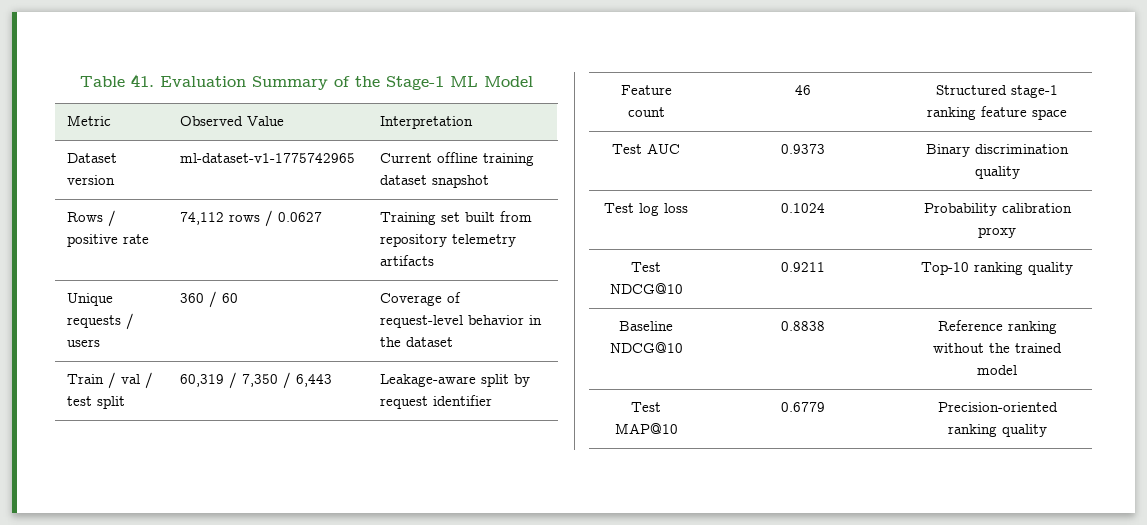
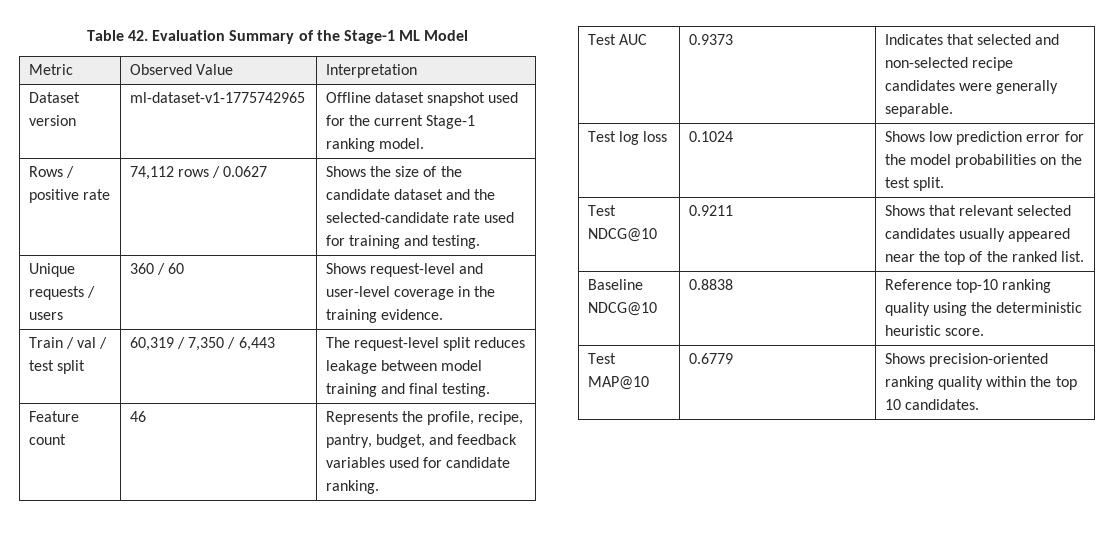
[131,74,154,87] 41. -> [127,30,148,41] 42.
[379,152,534,166] Current offline training -> [325,92,371,103] Offline
(489, 181) none -> [488,92,519,103] [325,115,476,129] [325,138,425,152] used for the current Stage-1 ranking model.
[379,211,532,225] [379,234,516,247] [379,255,434,266] Training set built from repository telemetry artifacts -> [325,166,462,177] [325,189,496,200] [325,212,515,223] [325,235,481,249] Shows the size of the candidate dataset and the selected-candidate rate used for training and testing.
[379,292,461,306] [379,315,542,328] [379,337,453,347] Coverage of request-level behavior in the dataset -> [325,263,484,277] [325,286,496,300] [325,309,444,323] Shows request-level and user-level coverage in the training evidence.
[379,374,530,387] [379,395,492,409] [620,85,672,95] [627,107,665,117] [794,85,811,95] [936,85,1058,98] [927,106,1067,120] [612,143,680,154] [780,144,825,154] [926,144,1069,157] [974,166,1020,179] [604,203,688,216] [780,203,825,213] [923,203,1072,216] [978,227,1016,238] [631,262,661,272] [609,283,683,294] [780,262,825,272] [921,262,1073,275] [619,321,673,331] [609,342,683,353] [780,321,825,331] [937,320,1057,334] [933,343,1062,353] [977,365,1017,375] [631,402,661,412] [614,423,678,434] [780,402,825,412] [937,402,1058,412] [947,424,1047,437] Leakage-aware split by request identifier // Feature count | 46 | Structured stage-1 ranking feature space // Test AUC | 0.9373 | Binary discrimination quality // Test log loss | 0.1024 | Probability calibration proxy // Test NDCG@10 | 0.9211 | Top-10 ranking quality // Baseline NDCG@10 | 0.8838 | Reference ranking without the trained model // Test MAP@10 | 0.6779 | Precision-oriented ranking quality -> [325,337,526,351] [325,360,483,374] [325,383,491,397] [28,411,79,422] [28,434,66,445] [129,411,146,422] [325,411,524,425] [325,434,518,448] [325,457,511,468] [325,480,379,494] [587,34,648,45] [688,34,733,45] [884,34,1060,45] [884,57,1014,71] [884,80,1059,94] [884,103,953,117] [587,131,668,145] [688,131,733,142] [884,131,1084,145] [884,154,1082,168] [884,177,945,191] [587,205,616,216] [587,228,657,242] [688,205,733,216] [884,205,1072,216] [884,228,1071,242] [884,251,1085,265] [587,279,643,290] [587,302,657,316] [688,279,733,290] [884,279,1052,293] [884,302,1083,316] [884,325,985,336] [587,353,616,364] [587,376,649,390] [688,353,733,364] [884,353,1049,367] [884,376,1077,390] [884,399,980,410] The request-level split reduces leakage between model training and final testing. // Feature count | 46 | Represents the profile, recipe, pantry, budget, and feedback variables used for candidate ranking. // Test AUC | 0.9373 | Indicates that selected and non-selected recipe candidates were generally separable. // Test log loss | 0.1024 | Shows low prediction error for the model probabilities on the test split. // Test NDCG@10 | 0.9211 | Shows that relevant selected candidates usually appeared near the top of the ranked list. // Baseline NDCG@10 | 0.8838 | Reference top-10 ranking quality using the deterministic heuristic score. // Test MAP@10 | 0.6779 | Shows precision-oriented ranking quality within the top 10 candidates.

